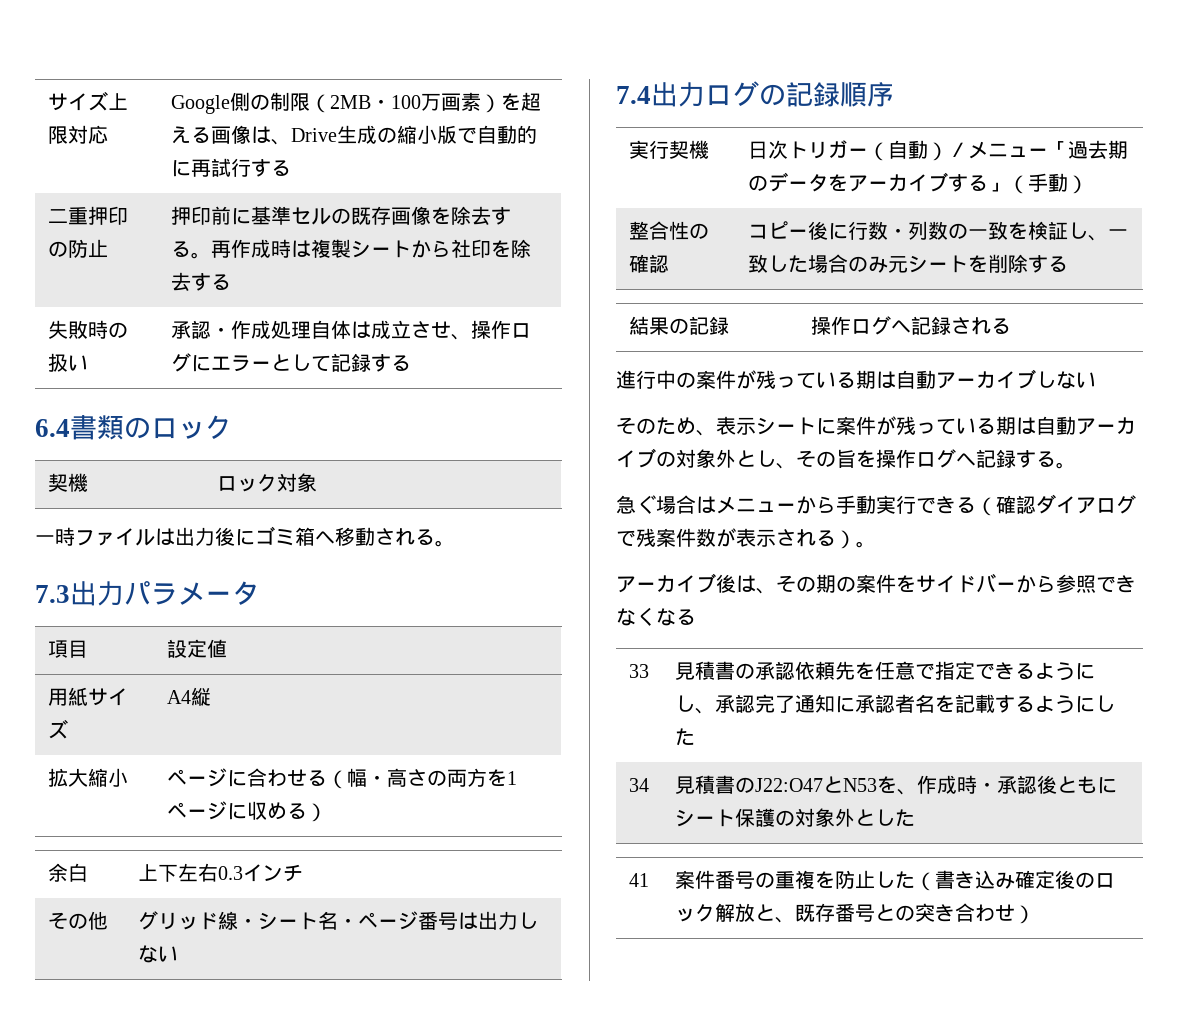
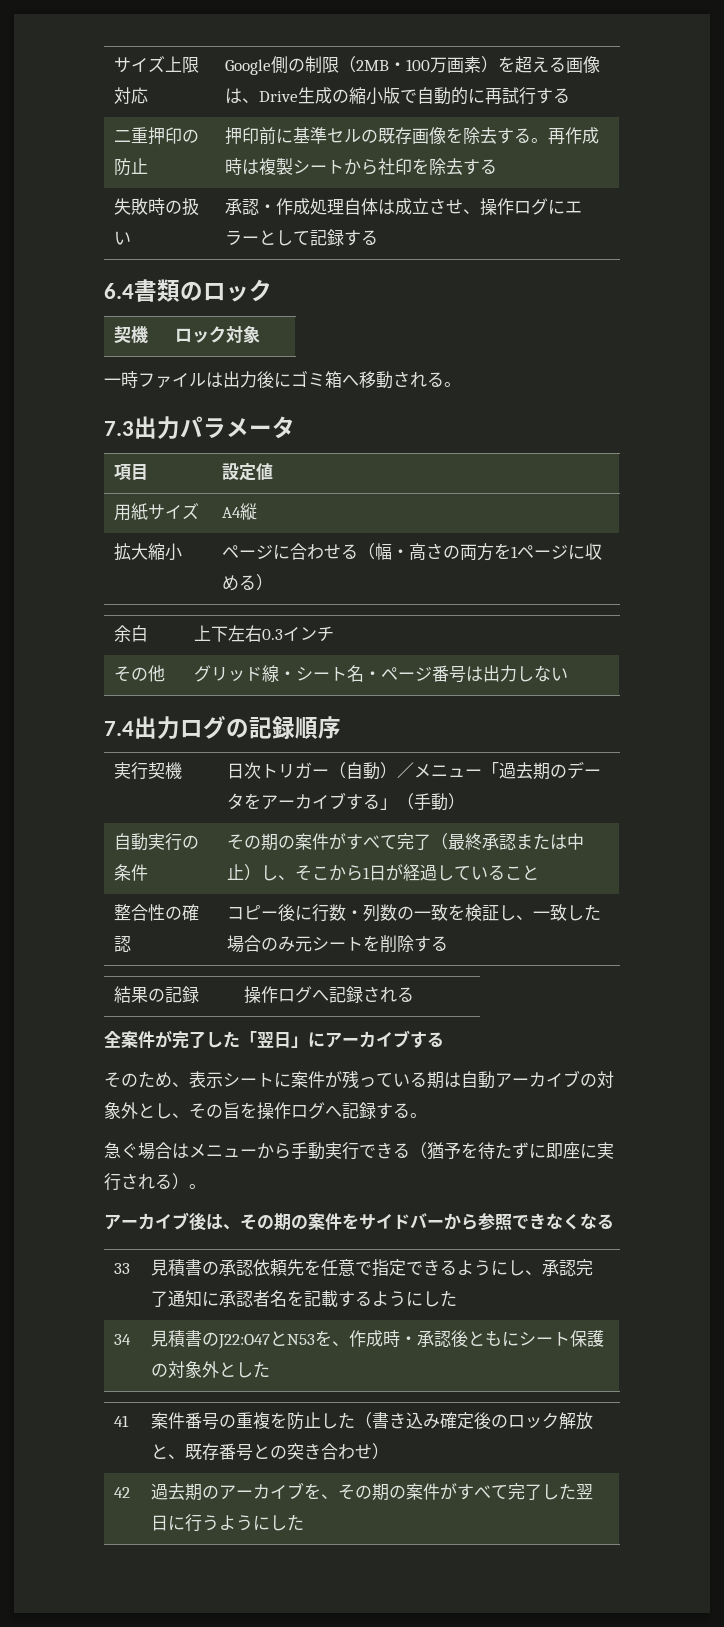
(1088, 184) none -> [114,833,200,851] [114,864,149,881] [227,833,585,851] [227,864,540,881] // 自動実行の条件 | その期の案件がすべて完了（最終承認または中止）し、そこから1日が経過していること
[616,369,1096,390] 進行中の案件が残っている期は自動アーカイブしない -> [104,1030,444,1049] 全案件が完了した「翌日」にアーカイブする
[996,494,1136,514] [616,528,776,548] 確認ダイアログで残案件数が表示 -> [427,1142,614,1160] [104,1173,121,1191] 猶予を待たずに即座に実行
(1035, 914) none -> [114,1487,131,1498] [151,1482,594,1501] [151,1514,305,1532] // 42 | 過去期のアーカイブを、その期の案件がすべて完了した翌日に行うようにした

